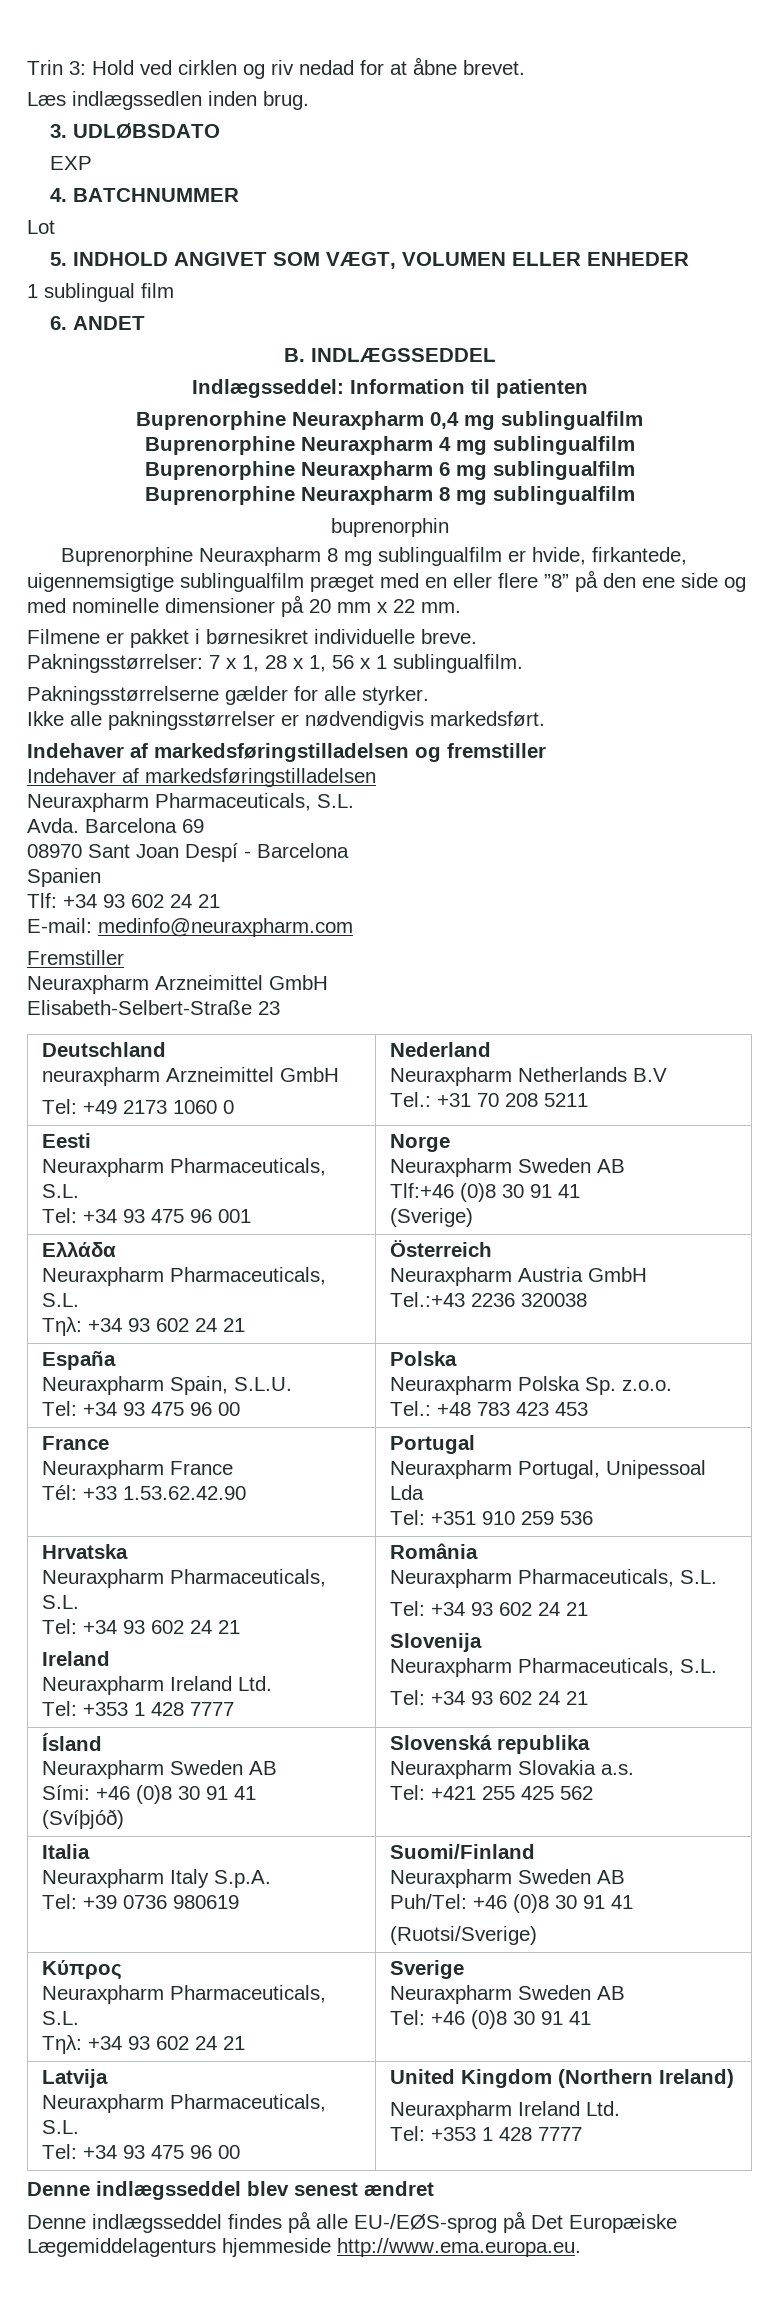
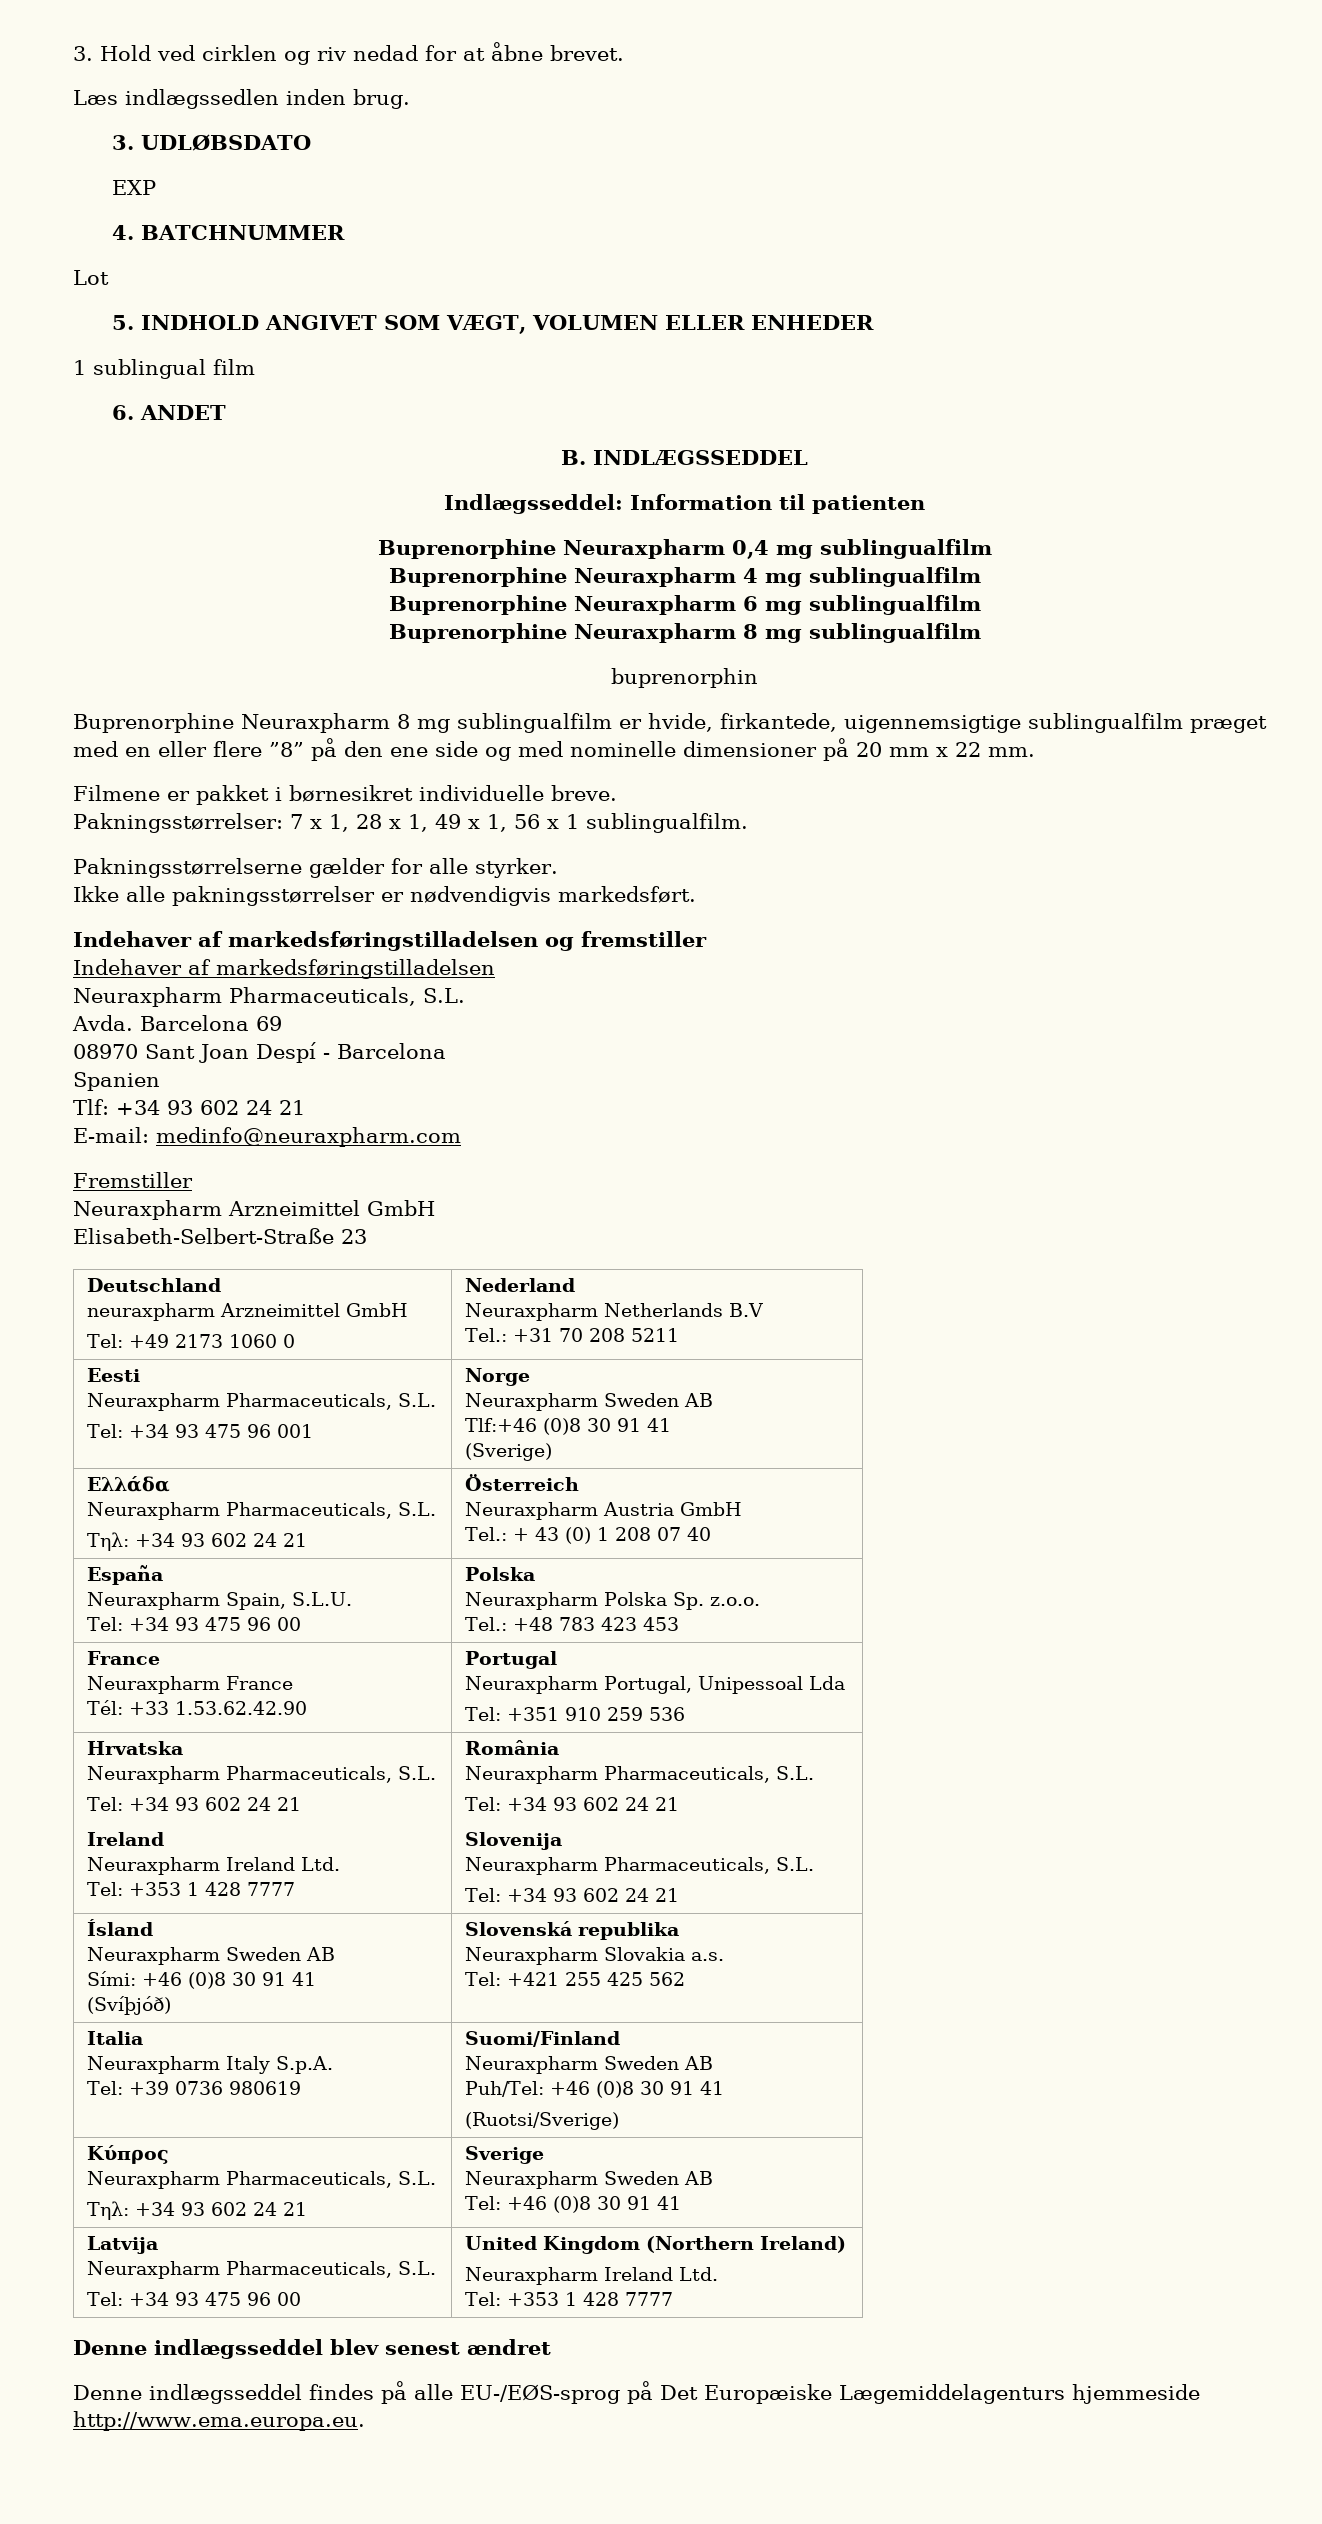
[27,60,86,75] Trin 3: -> [73,46,93,61] 3.
(326, 663) none -> [434,814,507,832] 49 x 1,
[390,1292,588,1307] Tel.:+43 2236 320038 -> [464,1527,711,1544] Tel.: + 43 (0) 1 208 07 40

